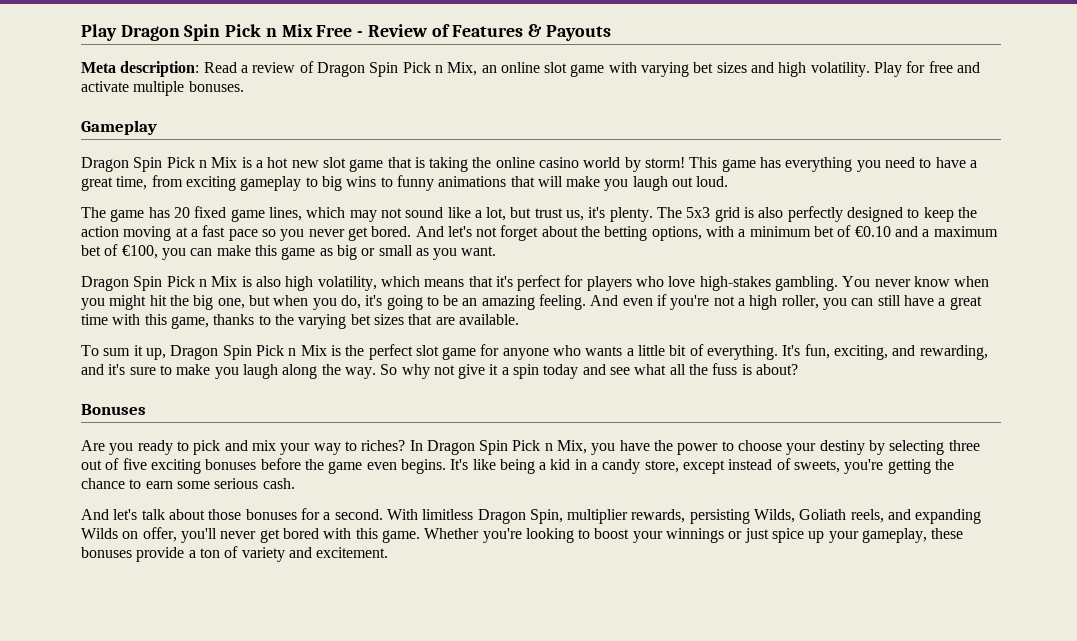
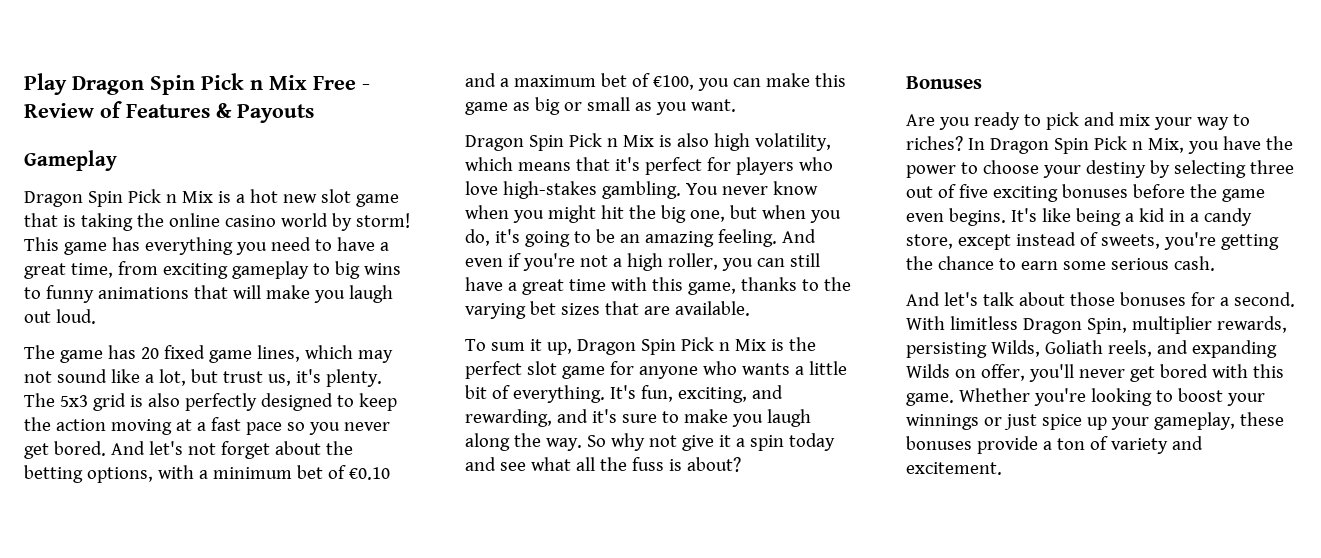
[81,61,981,77] [81,81,244,96] // Meta description: Read a review of Dragon Spin Pick n Mix, an online slot game with varying bet sizes and high volatility. Play for free and activate multiple bonuses. -> (314, 113) none

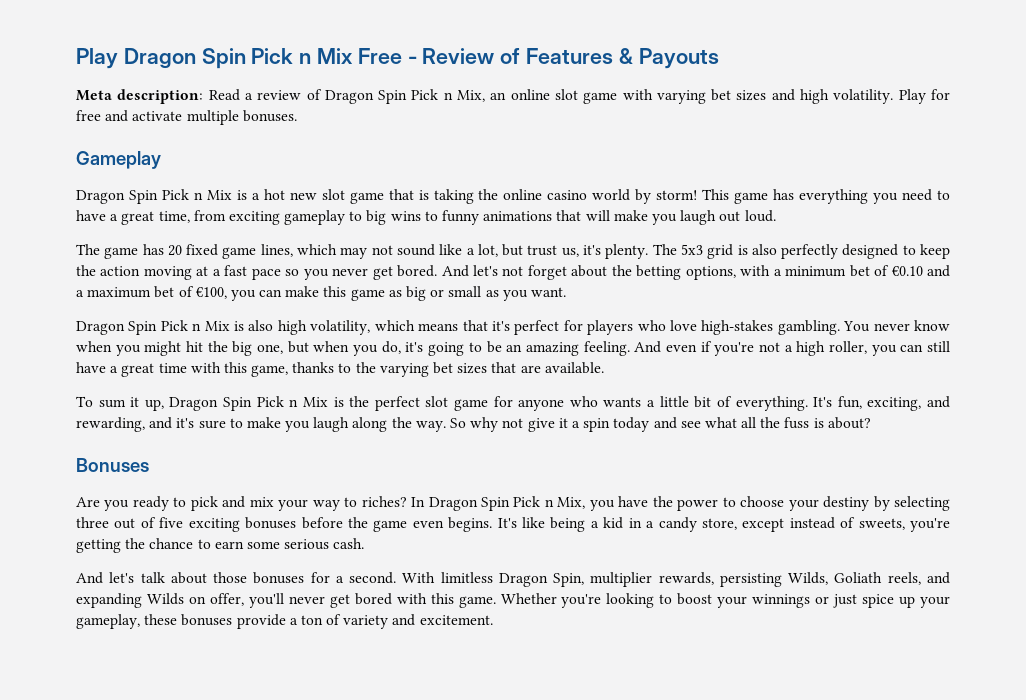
(314, 113) none -> [76,89,951,104] [76,110,297,125] // Meta description: Read a review of Dragon Spin Pick n Mix, an online slot game with varying bet sizes and high volatility. Play for free and activate multiple bonuses.

